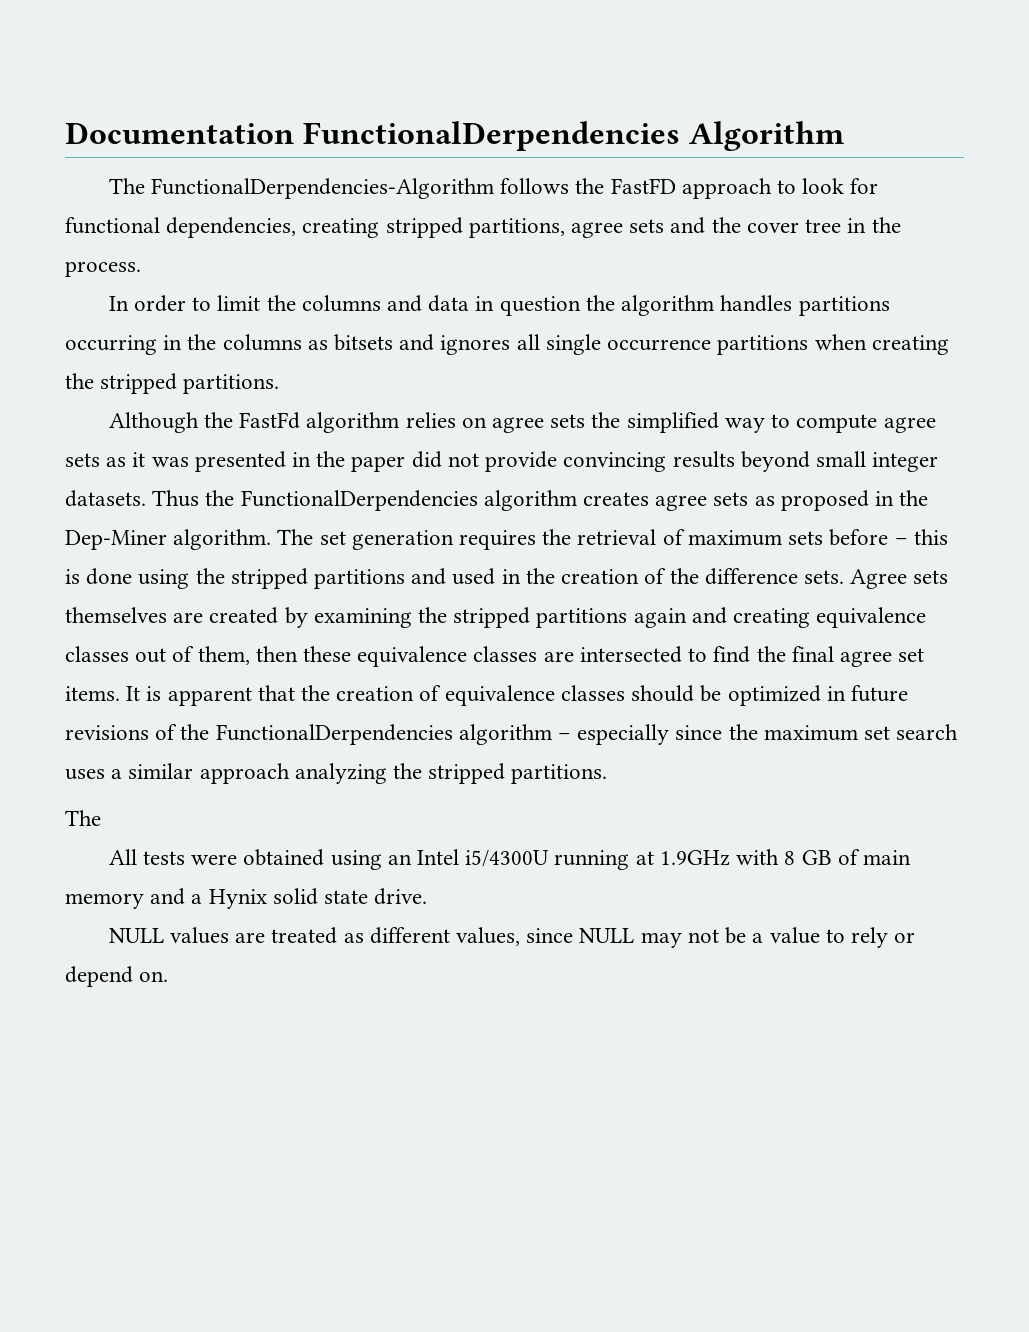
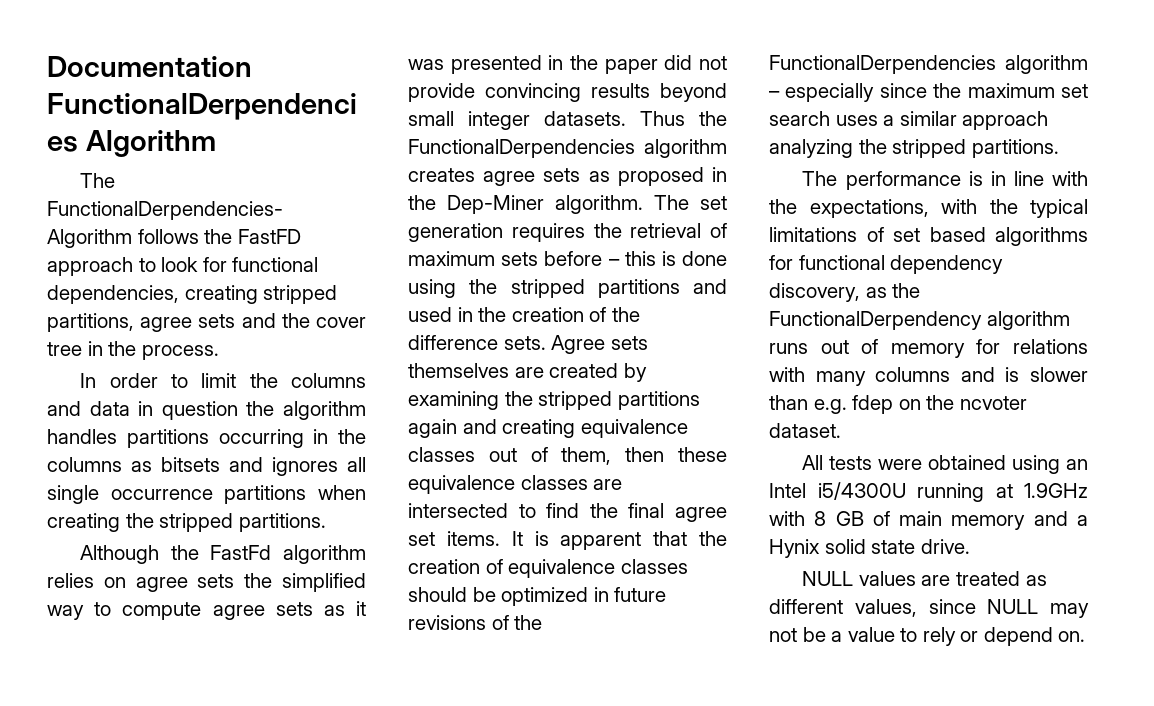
(101, 818) none -> [845,171,1088,190] [769,199,1088,218] [769,227,1088,246] [769,255,1004,274] [769,283,921,302] [769,311,1070,330] [769,339,1088,358] [769,367,1088,386] [769,395,1027,414] [769,423,841,438] performance is in line with the expectations, with the typical limitations of set based algorithms for functional dependency discovery, as the FunctionalDerpendency algorithm runs out of memory for relations with many columns and is slower than e.g. fdep on the ncvoter dataset.

